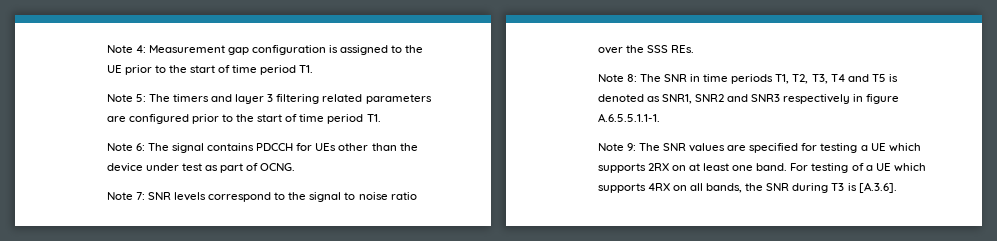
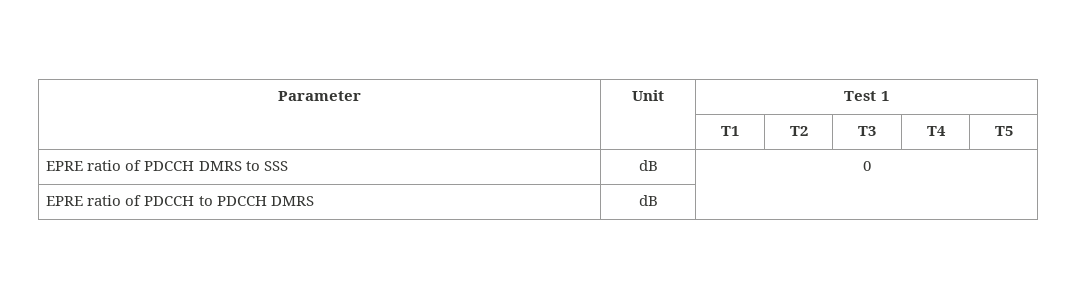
[106,45,424,55] [106,65,314,75] [106,94,432,104] [106,114,381,124] [106,143,418,153] [106,163,296,173] [106,192,417,202] [597,45,694,54] [597,74,898,84] [597,94,900,104] [597,113,660,122] [597,143,921,153] [597,163,926,173] [597,182,897,193] Note 4: Measurement gap configuration is assigned to the UE prior to the start of time period T1. // Note 5: The timers and layer 3 filtering related parameters are configured prior to the start of time period T1. // Note 6: The signal contains PDCCH for UEs other than the device under test as part of OCNG. // Note 7: SNR levels correspond to the signal to noise ratio over the SSS REs. // Note 8: The SNR in time periods T1, T2, T3, T4 and T5 is denoted as SNR1, SNR2 and SNR3 respectively in figure A.6.5.5.1.1-1. // Note 9: The SNR values are specified for testing a UE which supports 2RX on at least one band. For testing of a UE which supports 4RX on all bands, the SNR during T3 is [A.3.6]. -> [278,91,361,101] [632,90,664,101] [844,91,889,101] [721,126,739,136] [789,126,808,136] [858,126,876,136] [926,126,946,136] [994,126,1013,136] [46,160,288,171] [638,160,658,171] [862,161,871,171] [46,195,314,206] [638,195,658,206] Parameter | Unit | Test 1 // | | T1 | T2 | T3 | T4 | T5 // EPRE ratio of PDCCH DMRS to SSS | dB | 0 // EPRE ratio of PDCCH to PDCCH DMRS | dB |

